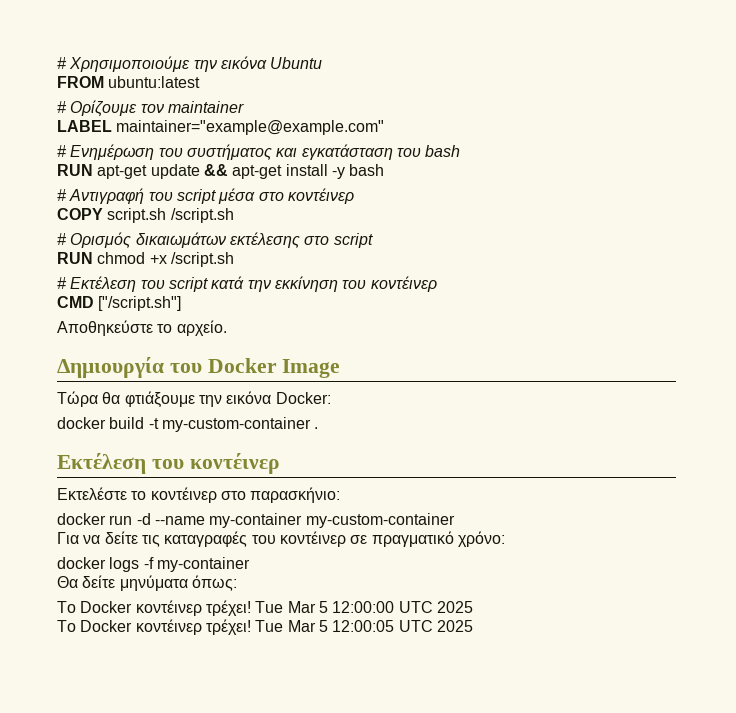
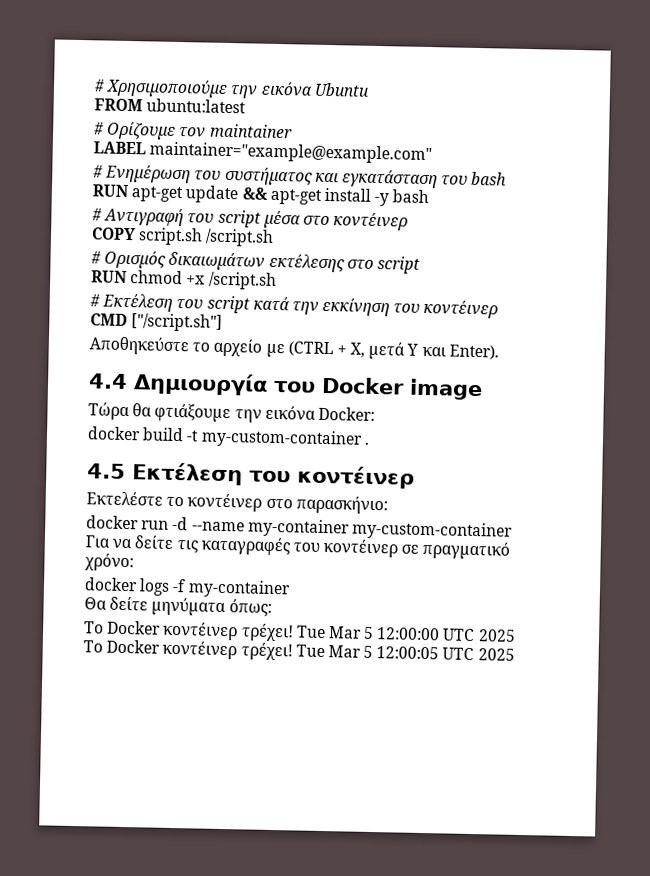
[176,320,227,336] αρχείο. // -> [213,338,499,360] [88,373,128,390] αρχείο με (CTRL + X, μετά Y και Enter). // 4.4
[282,359,341,378] Image -> [409,378,483,401] image
(319, 428) none -> [87,463,126,479] 4.5

